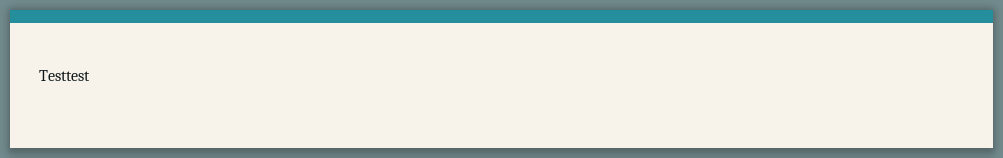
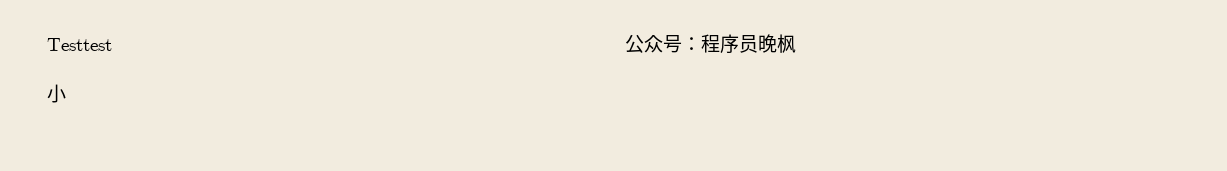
(90, 75) none -> [47,84,66,103] [625,34,796,54] // 小 // 公众号：程序员晚枫

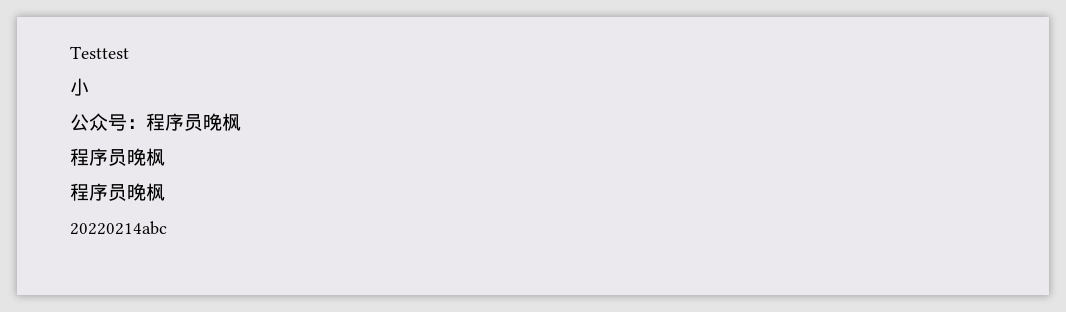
(796, 43) none -> [70,148,165,166] [70,183,165,201] [70,221,167,235] // 程序员晚枫 // 程序员晚枫 // 20220214abc

